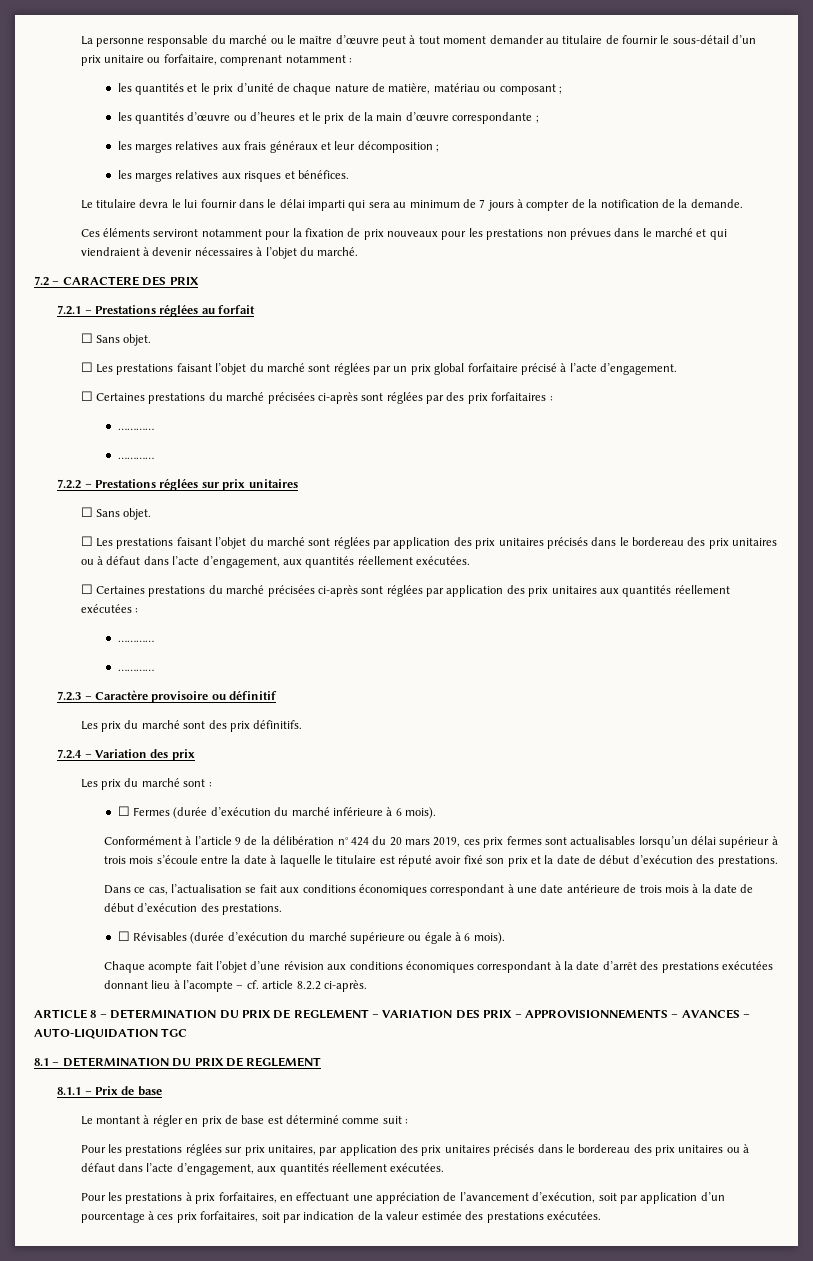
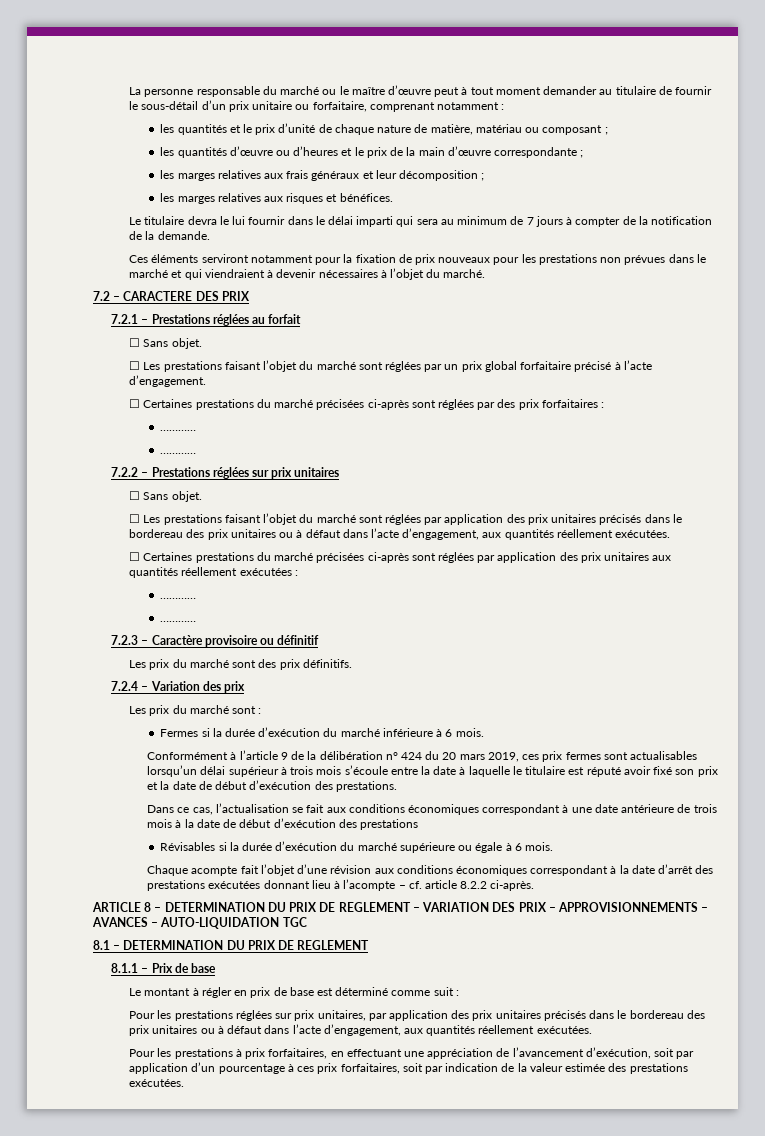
[117,806,208,819] ☐ Fermes (durée -> [160,728,256,737] Fermes si la durée
[405,807,437,819] mois). -> [455,728,484,737] mois.
[222,904,283,915] [117,931,225,944] prestations. // ☐ Révisables (durée -> [360,819,419,830] [160,842,273,851] prestations // Révisables si la durée
[473,932,505,944] mois). -> [525,842,554,851] mois.

